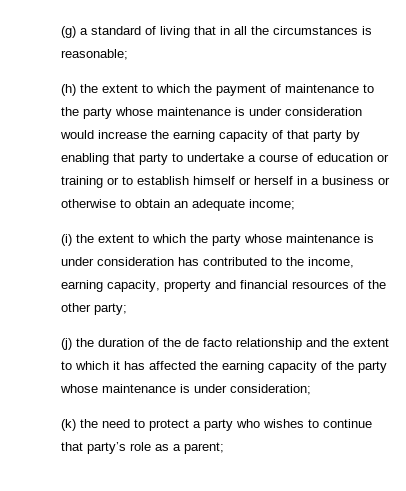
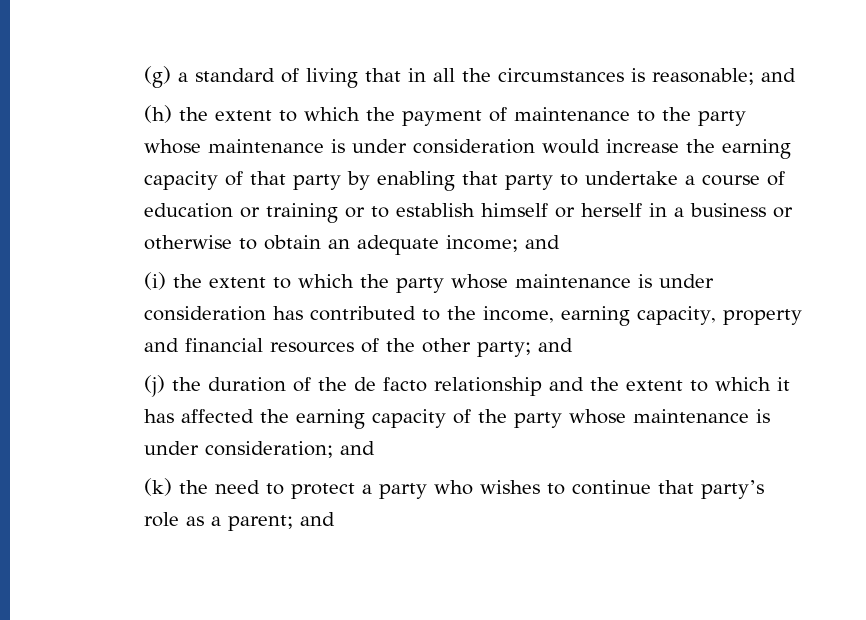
(128, 54) none -> [760,68,796,82] and
(295, 204) none -> [524,235,560,249] and
(127, 309) none -> [537,338,573,352] and
(311, 389) none -> [339,441,375,455] and
(224, 448) none -> [299,512,335,526] and

